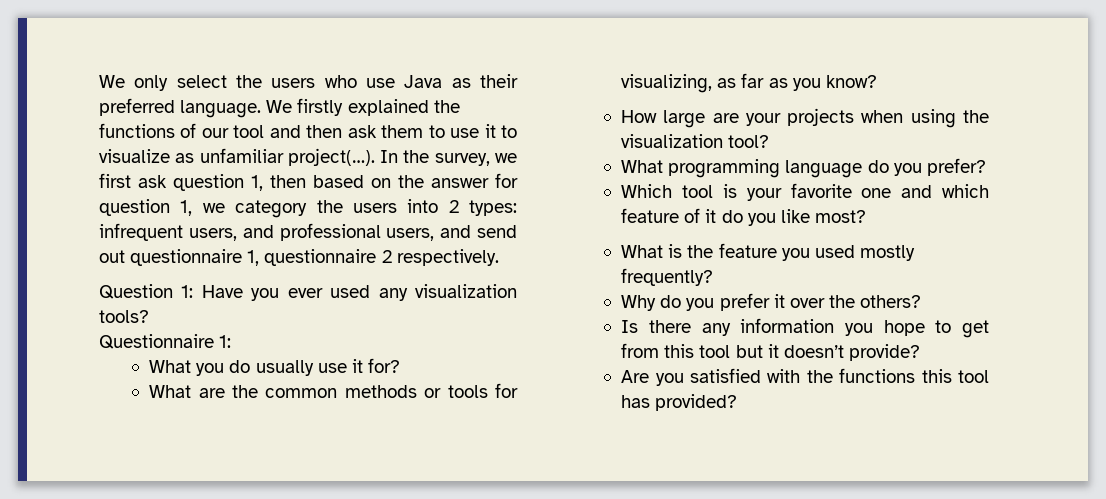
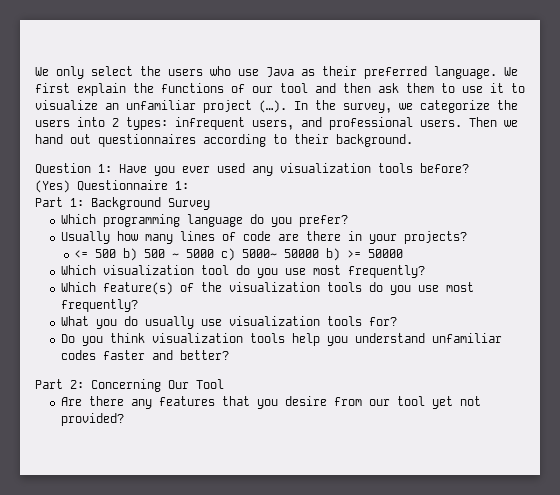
[297,98,429,116] firstly explained -> [35,83,126,96] first explain
[175,148,517,166] [99,173,518,191] [99,199,308,218] as unfamiliar project(…). In the survey, we first ask question 1, then based on the answer for question 1, we category -> [105,100,490,113] an unfamiliar project (…). In the survey, we categorize
[386,225,517,241] [99,249,499,266] users, and send out questionnaire 1, questionnaire 2 respectively. -> [420,117,518,127] [35,134,413,147] users. Then we hand out questionnaires according to their background.
[99,310,149,323] tools? // -> [378,163,469,173] [35,180,70,193] tools before? // (Yes)
(232, 341) none -> [35,197,210,210] [60,214,348,227] [60,231,467,244] [74,248,404,261] [60,265,425,278] [60,282,474,295] [60,299,138,312] // Part 1: Background Survey // Which programming language do you prefer? // Usually how many lines of code are there in your projects? // <= 500 b) 500 ~ 5000 c) 5000~ 50000 b) >= 50000 // Which visualization tool do you use most frequently? // Which feature(s) of the visualization tools do you use most frequently?
[351,359,363,373] it -> [228,316,362,326] visualization tools
[149,383,518,398] [621,73,877,93] [621,108,989,128] [621,134,770,148] [621,158,986,178] [621,183,989,201] [621,208,866,226] [621,243,915,261] [621,268,714,286] [621,293,922,311] [621,318,989,338] [621,343,920,361] [621,368,989,386] [621,395,651,408] What are the common methods or tools for visualizing, as far as you know? // How large are your projects when using the visualization tool? // What programming language do you prefer? // Which tool is your favorite one and which feature of it do you like most? // What is the feature you used mostly frequently? // Why do you prefer it over the others? // Is there any information you hope to get from this tool but it doesn’t provide? // Are you satisfied with the functions this tool has -> [60,333,502,346] [60,350,229,360] [35,379,224,392] [60,396,481,409] Do you think visualization tools help you understand unfamiliar codes faster and better? // Part 2: Concerning Our Tool // Are there any features that you desire from our tool yet not

